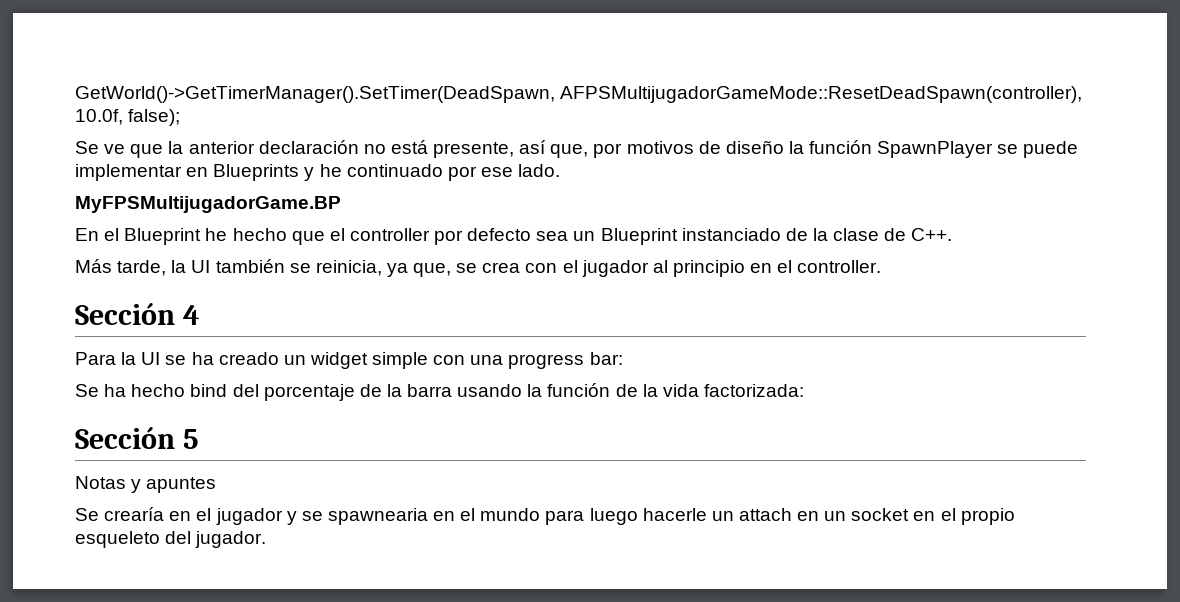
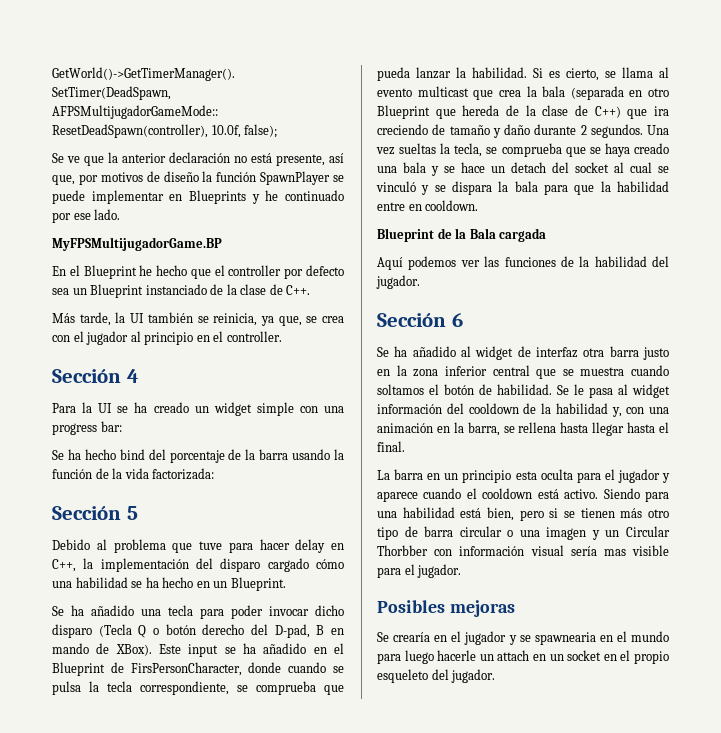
[75,476,217,493] Notas y apuntes -> [52,539,344,553] [52,558,344,572] [52,577,286,591] [52,605,344,619] [52,624,344,638] [52,643,344,657] [52,662,345,676] [52,681,344,695] [377,67,669,81] [377,86,669,100] [377,105,669,119] [377,124,669,138] [376,143,669,157] [377,162,669,176] [376,181,669,195] [377,200,479,211] [377,228,547,242] [377,256,669,270] [376,275,420,289] [377,313,463,327] [377,346,669,360] [377,365,669,379] [377,384,670,398] [377,403,669,417] [377,422,669,436] [377,441,405,452] [377,469,670,483] [377,488,669,502] [377,507,669,521] [377,526,671,540] [377,545,669,556] [377,564,462,578] [377,600,515,617] Debido al problema que tuve para hacer delay en C++, la implementación del disparo cargado cómo una habilidad se ha hecho en un Blueprint. // Se ha añadido una tecla para poder invocar dicho disparo (Tecla Q o botón derecho del D-pad, B en mando de XBox). Este input se ha añadido en el Blueprint de FirsPersonCharacter, donde cuando se pulsa la tecla correspondiente, se comprueba que pueda lanzar la habilidad. Si es cierto, se llama al evento multicast que crea la bala (separada en otro Blueprint que hereda de la clase de C++) que ira creciendo de tamaño y daño durante 2 segundos. Una vez sueltas la tecla, se comprueba que se haya creado una bala y se hace un detach del socket al cual se vinculó y se dispara la bala para que la habilidad entre en cooldown. // Blueprint de la Bala cargada // Aquí podemos ver las funciones de la habilidad del jugador. // Sección 6 // Se ha añadido al widget de interfaz otra barra justo en la zona inferior central que se muestra cuando soltamos el botón de habilidad. Se le pasa al widget información del cooldown de la habilidad y, con una animación en la barra, se rellena hasta llegar hasta el final. // La barra en un principio esta oculta para el jugador y aparece cuando el cooldown está activo. Siendo para una habilidad está bien, pero si se tienen más otro tipo de barra circular o una imagen y un Circular Thorbber con información visual sería mas visible para el jugador. // Posibles mejoras

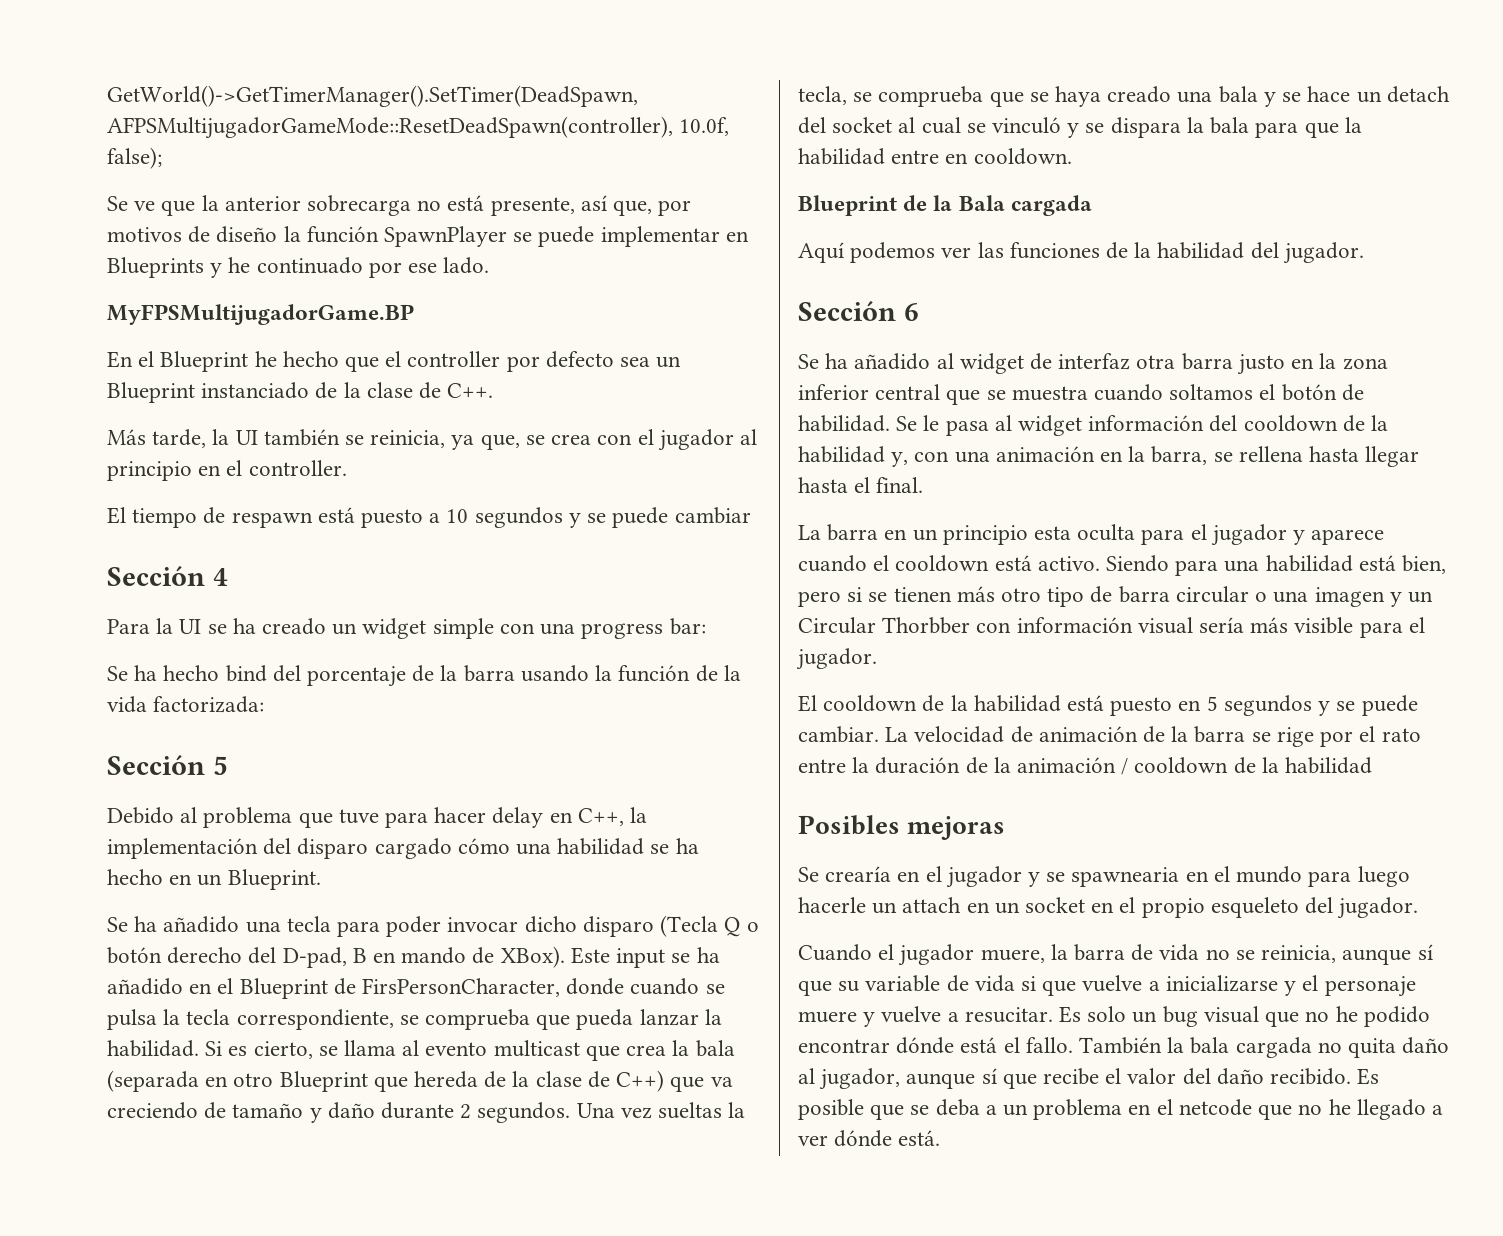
[169,152,230,163] declaración -> [307,195,412,216] sobrecarga
(282, 336) none -> [107,507,751,528] // El tiempo de respawn está puesto a 10 segundos y se puede cambiar
[654,106,669,116] ira -> [710,1077,733,1087] va
[603,549,626,556] mas -> [1250,617,1289,633] más
(462, 571) none -> [798,695,1418,716] [798,726,1421,747] [798,757,1373,775] // El cooldown de la habilidad está puesto en 5 segundos y se puede cambiar. La velocidad de animación de la barra se rige por el rato entre la duración de la animación / cooldown de la habilidad
(496, 676) none -> [798,944,1433,966] [798,975,1416,997] [798,1006,1430,1027] [798,1037,1450,1058] [798,1068,1380,1090] [798,1099,1443,1120] [798,1130,941,1147] // Cuando el jugador muere, la barra de vida no se reinicia, aunque sí que su variable de vida si que vuelve a inicializarse y el personaje muere y vuelve a resucitar. Es solo un bug visual que no he podido encontrar dónde está el fallo. También la bala cargada no quita daño al jugador, aunque sí que recibe el valor del daño recibido. Es posible que se deba a un problema en el netcode que no he llegado a ver dónde está.

